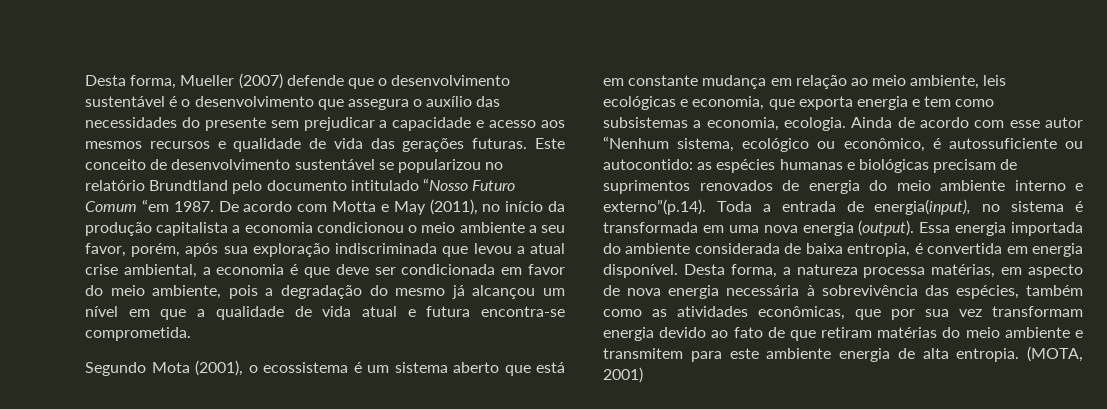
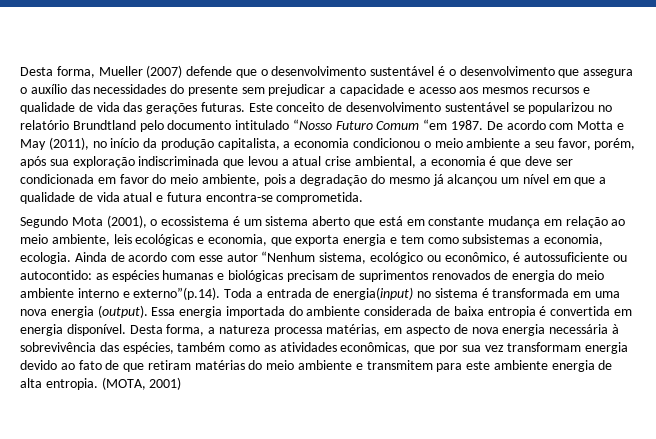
[156,222,229,236] capitalista -> [217,138,280,150] capitalista,
[874,199,972,215] energia(input), -> [333,287,414,300] energia(input)
[847,243,911,257] entropia, -> [487,306,536,318] entropia

